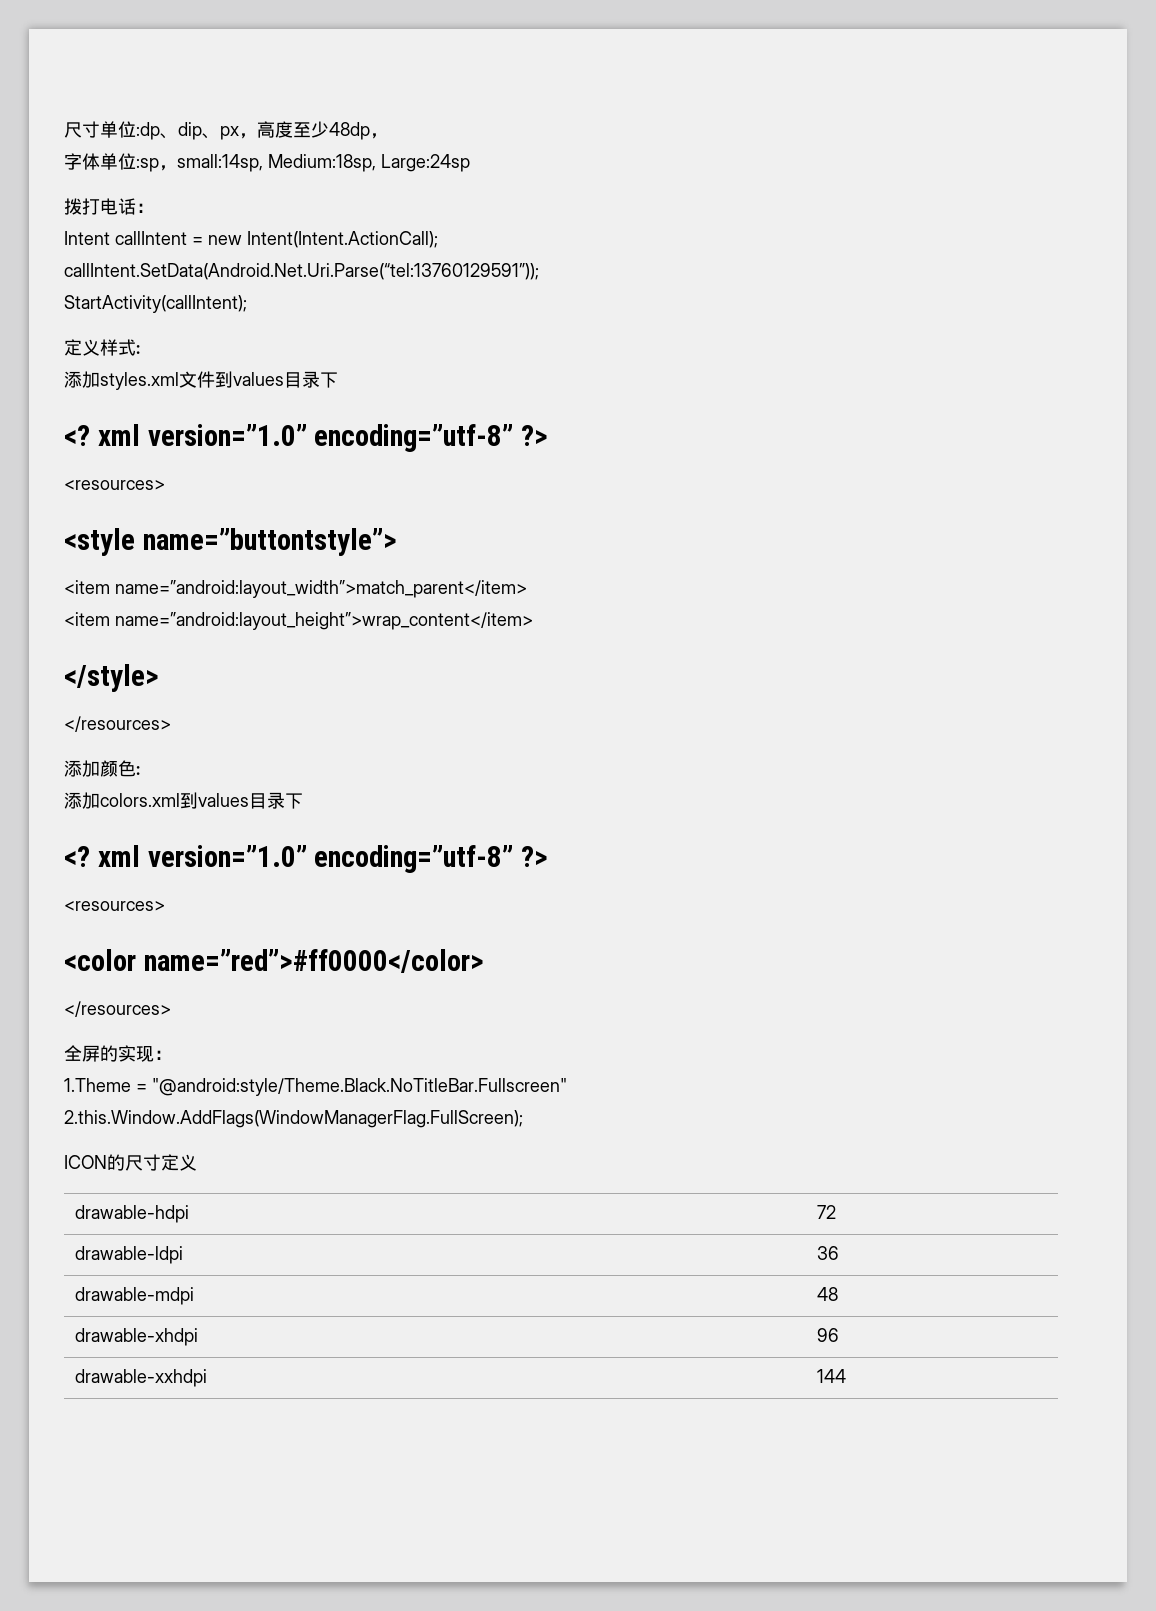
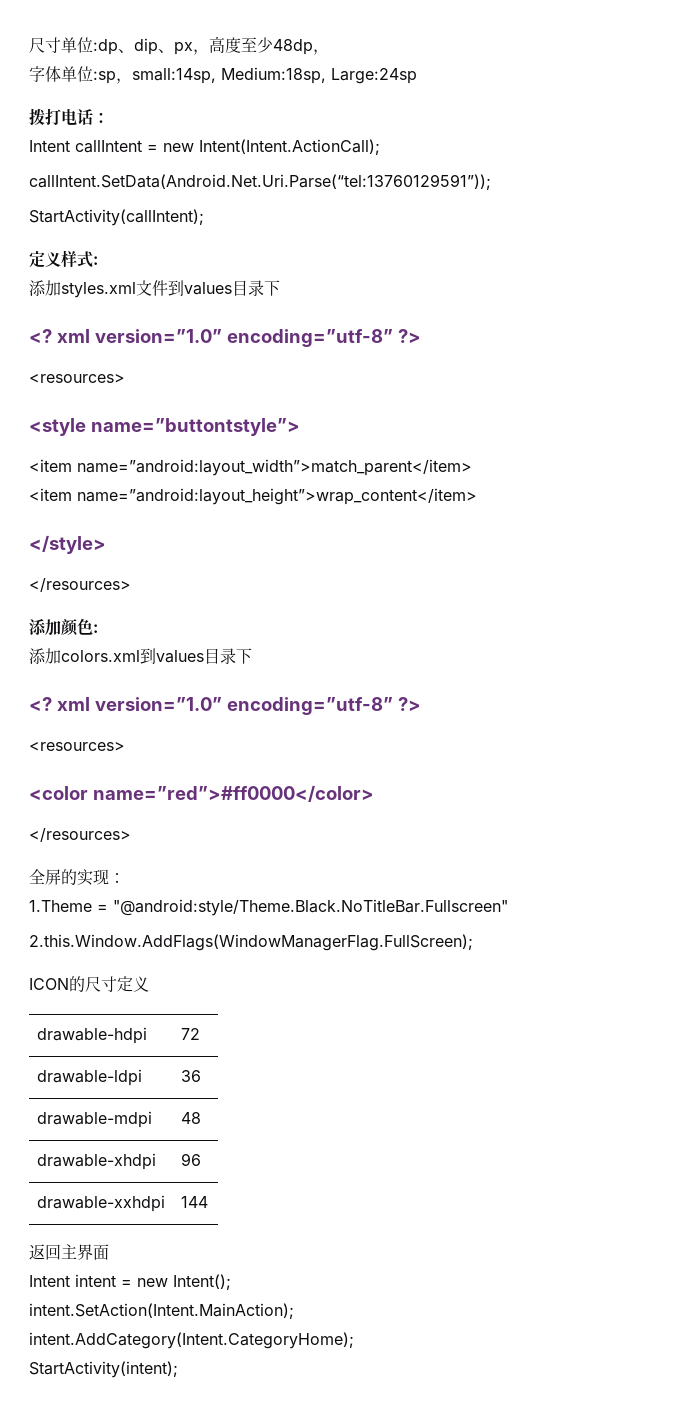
(847, 1376) none -> [29,1244,109,1260] [29,1274,231,1290] [29,1303,294,1319] [29,1332,354,1349] [29,1361,178,1378] // 返回主界面 // Intent intent = new Intent(); // intent.SetAction(Intent.MainAction); // intent.AddCategory(Intent.CategoryHome); // StartActivity(intent);

